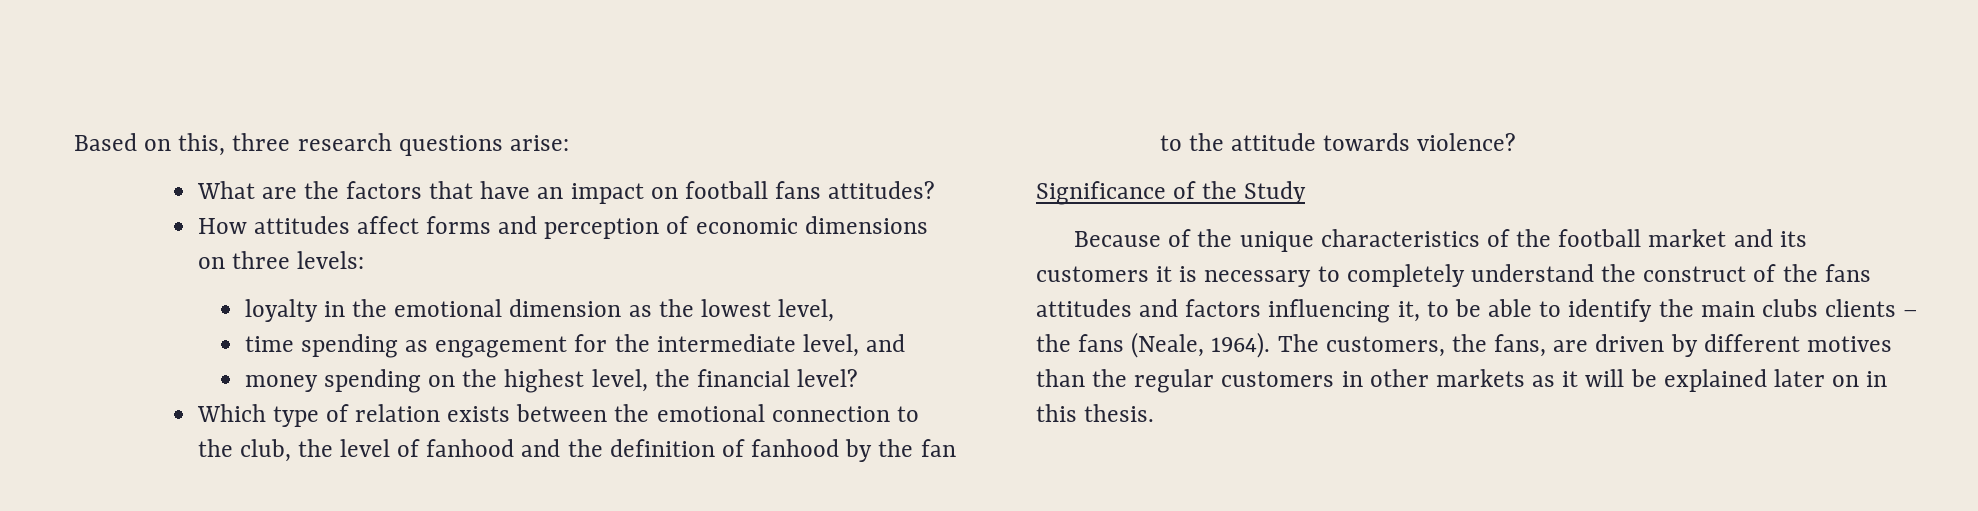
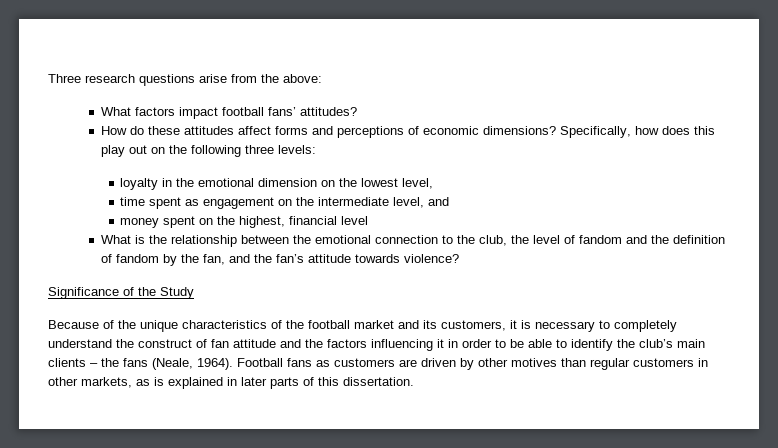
[74,133,569,156] [196,181,822,204] Based on this, three research questions arise: // What are the factors that have an impact on football fans -> [48,74,322,86] [100,107,296,119] Three research questions arise from the above: // What factors impact football fans’
(247, 226) none -> [129,126,180,135] do these
[544,218,660,239] perception -> [336,126,404,138] perceptions
[804,216,928,234] [197,257,225,269] dimensions on -> [482,126,715,138] [100,145,241,157] dimensions? Specifically, how does this play out on the following
[628,305,652,317] as -> [321,180,336,187] on
[300,334,398,358] spending -> [149,197,182,209] spent
[574,334,608,352] for -> [278,199,293,206] on
[323,369,858,393] [196,404,511,427] spending on the highest level, the financial level? // Which type of relation exists -> [163,216,369,228] [100,235,237,247] spent on the highest, financial level // What is the relationship
[426,439,515,457] fanhood -> [578,235,622,244] fandom
[751,439,840,457] fanhood -> [115,254,159,263] fandom
[920,439,956,457] [1159,133,1224,151] fan to the -> [202,254,304,265] fan, and the fan’s
[1036,266,1149,282] customers -> [441,320,506,331] customers,
[1782,264,1871,282] [1036,299,1420,323] the fans attitudes and factors influencing it, -> [211,339,492,351] fan attitude and the factors influencing it in order
[1700,299,1818,317] main clubs -> [639,339,705,348] club’s main
[1277,334,1547,357] The customers, the fans, -> [237,358,395,367] Football fans as customers
[1703,334,1800,352] different -> [478,358,508,367] other
[1092,369,1128,387] the -> (586, 362) none
[1435,369,1888,392] [1036,404,1155,422] markets as it will be explained later on in this thesis. -> [81,377,414,389] markets, as is explained in later parts of this dissertation.

